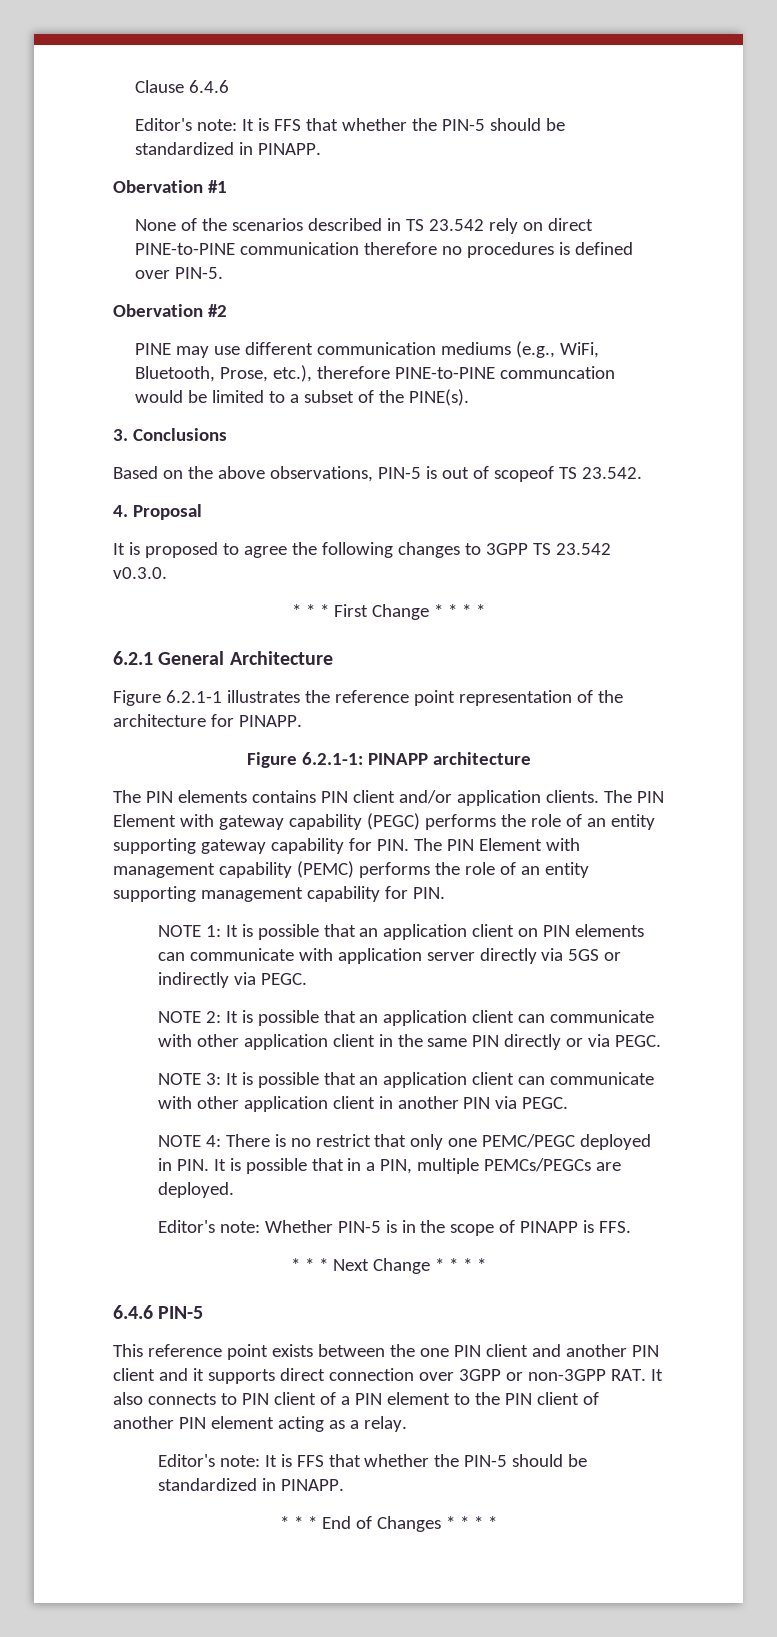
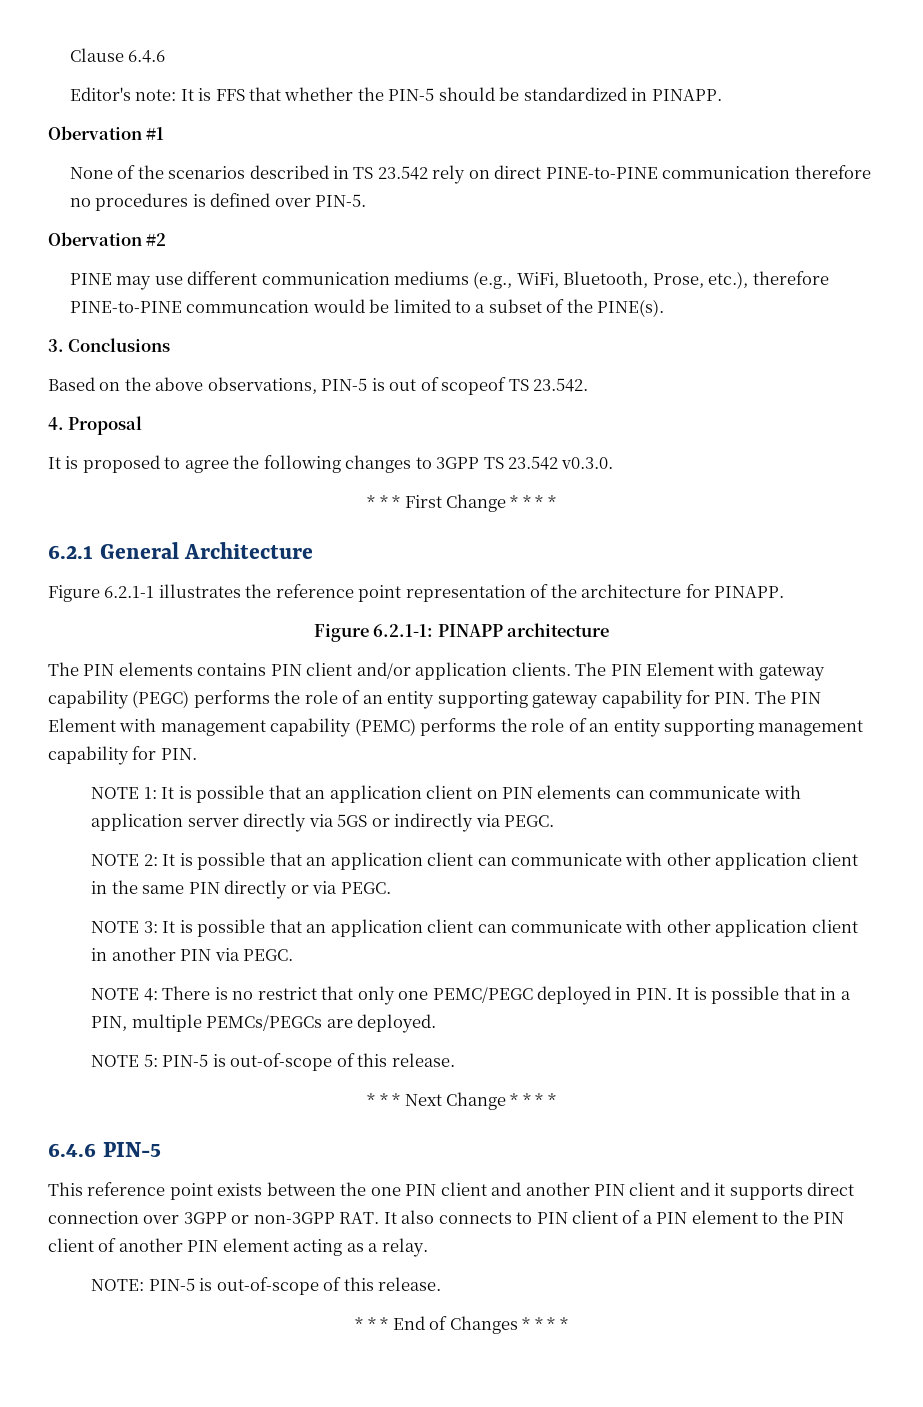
[157,1220,632,1236] Editor's note: Whether PIN-5 is in the scope of PINAPP is FFS. -> [91,1053,455,1071] NOTE 5: PIN-5 is out-of-scope of this release.
[157,1454,588,1467] [157,1478,344,1491] Editor's note: It is FFS that whether the PIN-5 should be standardized in PINAPP. -> [91,1277,442,1295] NOTE: PIN-5 is out-of-scope of this release.

